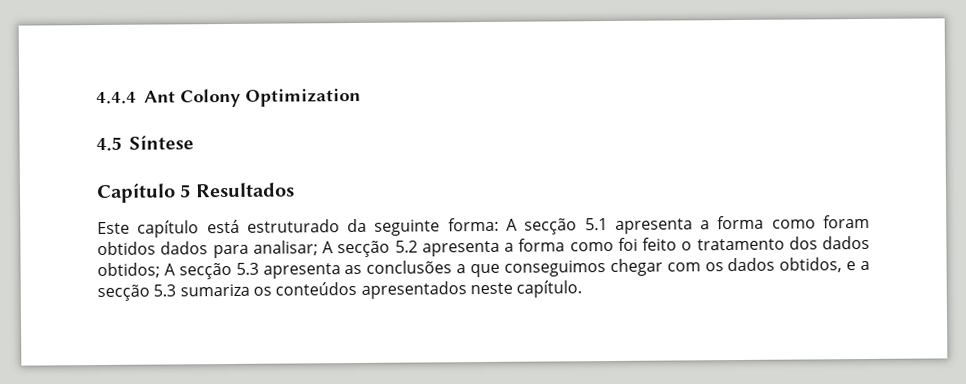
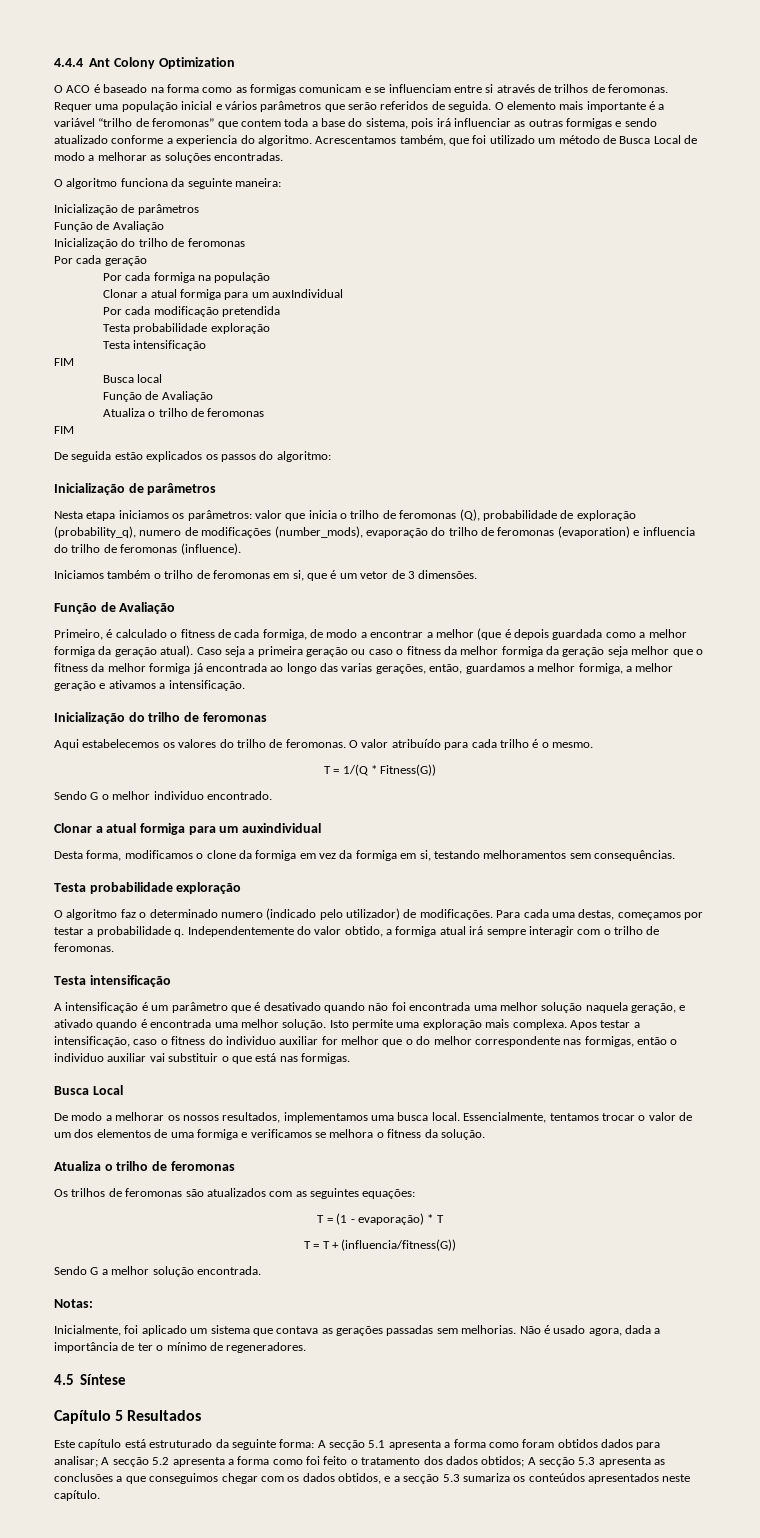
(361, 97) none -> [54,84,669,95] [54,101,665,112] [54,118,657,129] [54,135,697,146] [54,152,283,163] [54,178,281,189] [54,204,199,215] [54,221,164,232] [54,238,245,249] [54,255,147,266] [102,272,271,283] [102,289,344,300] [102,306,281,317] [102,323,270,334] [102,340,207,351] [54,358,74,366] [102,374,163,383] [102,391,213,402] [102,408,265,417] [54,426,74,434] [54,451,331,462] [54,483,217,495] [54,509,636,521] [54,526,695,538] [54,543,241,555] [54,570,478,581] [54,602,176,614] [54,628,687,640] [54,645,703,657] [54,663,674,674] [54,680,245,691] [54,712,267,724] [54,739,593,750] [323,764,437,776] [54,791,272,800] [54,823,321,835] [54,850,675,861] [54,882,242,894] [54,908,703,920] [54,926,660,937] [54,943,114,952] [54,975,171,987] [54,1002,686,1013] [54,1019,640,1030] [54,1036,678,1047] [54,1053,350,1064] [54,1085,123,1095] [54,1112,692,1123] [54,1129,485,1140] [54,1161,235,1171] [54,1188,416,1199] [317,1213,444,1225] [303,1239,457,1251] [54,1266,261,1277] [54,1299,93,1308] [54,1325,661,1336] [54,1342,307,1353] // O ACO é baseado na forma como as formigas comunicam e se influenciam entre si através de trilhos de feromonas. Requer uma população inicial e vários parâmetros que serão referidos de seguida. O elemento mais importante é a variável “trilho de feromonas” que contem toda a base do sistema, pois irá influenciar as outras formigas e sendo atualizado conforme a experiencia do algoritmo. Acrescentamos também, que foi utilizado um método de Busca Local de modo a melhorar as soluções encontradas. // O algoritmo funciona da seguinte maneira: // Inicialização de parâmetros // Função de Avaliação // Inicialização do trilho de feromonas // Por cada geração // Por cada formiga na população // Clonar a atual formiga para um auxIndividual // Por cada modificação pretendida // Testa probabilidade exploração // Testa intensificação // FIM // Busca local // Função de Avaliação // Atualiza o trilho de feromonas // FIM // De seguida estão explicados os passos do algoritmo: // Inicialização de parâmetros // Nesta etapa iniciamos os parâmetros: valor que inicia o trilho de feromonas (Q), probabilidade de exploração (probability_q), numero de modificações (number_mods), evaporação do trilho de feromonas (evaporation) e influencia do trilho de feromonas (influence). // Iniciamos também o trilho de feromonas em si, que é um vetor de 3 dimensões. // Função de Avaliação // Primeiro, é calculado o fitness de cada formiga, de modo a encontrar a melhor (que é depois guardada como a melhor formiga da geração atual). Caso seja a primeira geração ou caso o fitness da melhor formiga da geração seja melhor que o fitness da melhor formiga já encontrada ao longo das varias gerações, então, guardamos a melhor formiga, a melhor geração e ativamos a intensificação. // Inicialização do trilho de feromonas // Aqui estabelecemos os valores do trilho de feromonas. O valor atribuído para cada trilho é o mesmo. // T = 1/(Q * Fitness(G)) // Sendo G o melhor individuo encontrado. // Clonar a atual formiga para um auxindividual // Desta forma, modificamos o clone da formiga em vez da formiga em si, testando melhoramentos sem consequências. // Testa probabilidade exploração // O algoritmo faz o determinado numero (indicado pelo utilizador) de modificações. Para cada uma destas, começamos por testar a probabilidade q. Independentemente do valor obtido, a formiga atual irá sempre interagir com o trilho de feromonas. // Testa intensificação // A intensificação é um parâmetro que é desativado quando não foi encontrada uma melhor solução naquela geração, e ativado quando é encontrada uma melhor solução. Isto permite uma exploração mais complexa. Apos testar a intensificação, caso o fitness do individuo auxiliar for melhor que o do melhor correspondente nas formigas, então o individuo auxiliar vai substituir o que está nas formigas. // Busca Local // De modo a melhorar os nossos resultados, implementamos uma busca local. Essencialmente, tentamos trocar o valor de um dos elementos de uma formiga e verificamos se melhora o fitness da solução. // Atualiza o trilho de feromonas // Os trilhos de feromonas são atualizados com as seguintes equações: // T = (1 - evaporação) * T // T = T + (influencia/fitness(G)) // Sendo G a melhor solução encontrada. // Notas: // Inicialmente, foi aplicado um sistema que contava as gerações passadas sem melhorias. Não é usado agora, dada a importância de ter o mínimo de regeneradores.

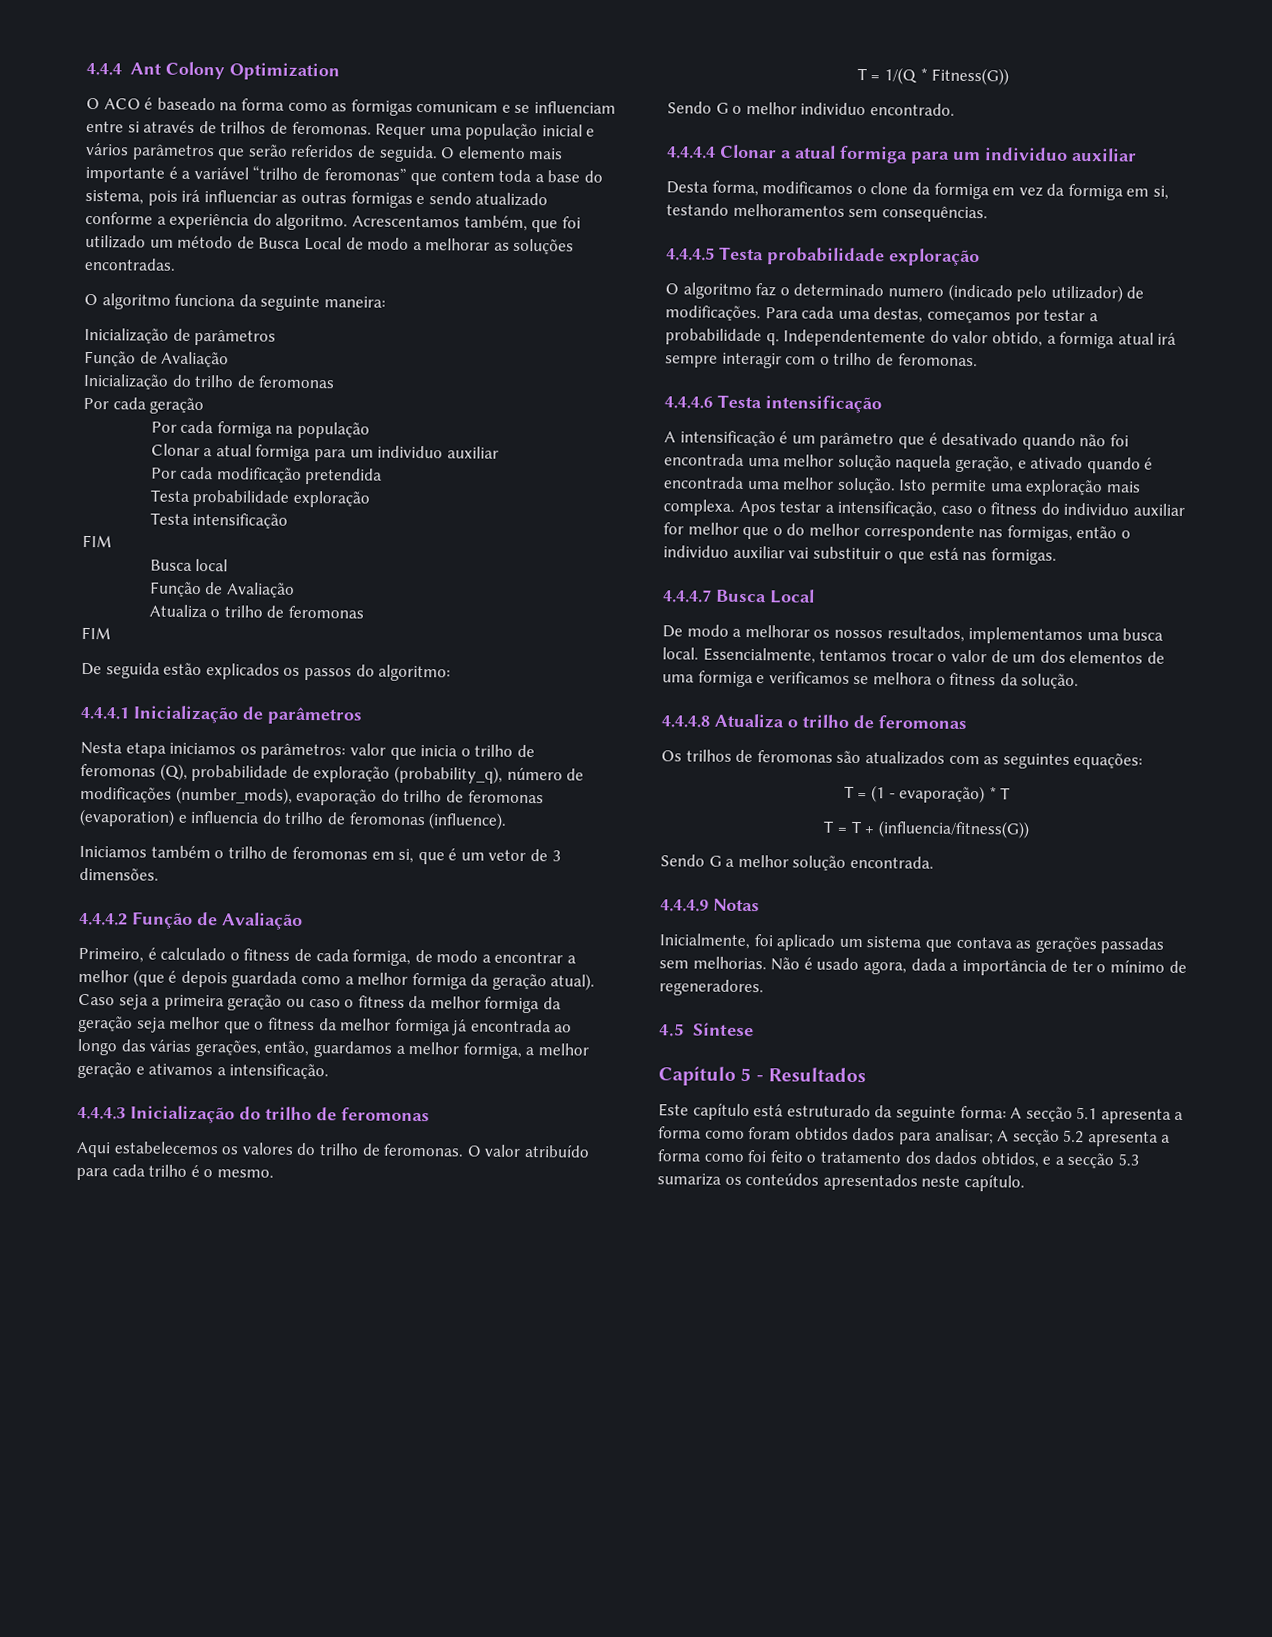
[176,135,238,146] experiencia -> [169,213,250,230] experiência
[272,289,344,298] auxIndividual -> [377,445,499,459] individuo auxiliar
(331, 456) none -> [80,706,129,720] 4.4.4.1
[139,530,182,536] numero -> [506,766,563,781] número
(478, 574) none -> [79,912,128,926] 4.4.4.2
[341,663,373,672] varias -> [149,1039,192,1052] várias
(245, 685) none -> [77,1106,126,1120] 4.4.4.3
[54,823,321,835] Clonar a atual formiga para um auxindividual -> [666,144,1137,164] 4.4.4.4 Clonar a atual formiga para um individuo auxiliar
(675, 855) none -> [666,247,715,261] 4.4.4.5
(114, 947) none -> [664,396,713,409] 4.4.4.6
(350, 1058) none -> [662,589,712,603] 4.4.4.7
(485, 1134) none -> [661,715,710,728] 4.4.4.8
[54,1299,93,1308] Notas: -> [660,898,760,912] 4.4.4.9 Notas
(124, 1415) none -> [755,1075,764,1082] -
[481,1456,666,1467] [54,1473,335,1484] obtidos; A secção 5.3 apresenta as conclusões a que conseguimos chegar com os dados -> (978, 1158) none

